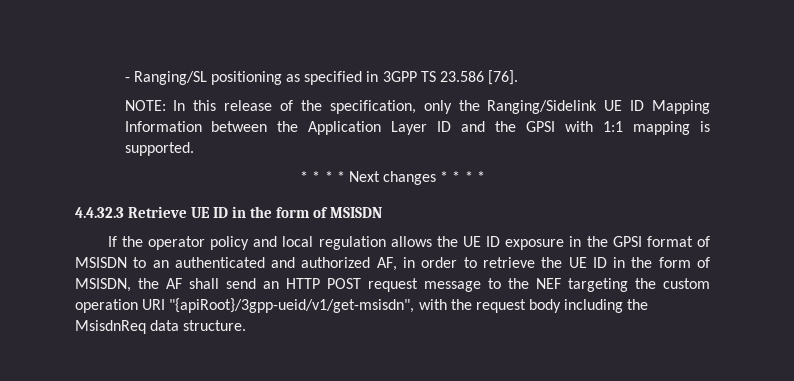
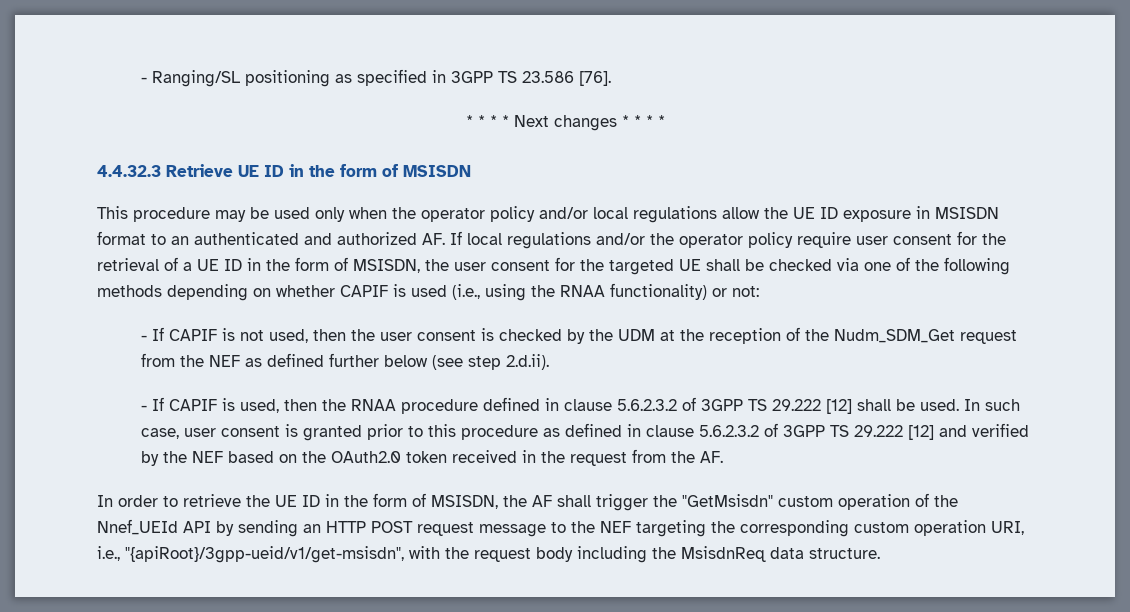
[124,100,710,114] [124,121,710,135] [124,142,194,156] // NOTE: In this release of the specification, only the Ranging/Sidelink UE ID Mapping Information between the Application Layer ID and the GPSI with 1:1 mapping is supported. -> (612, 78) none
[107,236,432,250] If the operator policy and local regulation allows -> [97,206,760,223] This procedure may be used only when the operator policy and/or local regulations allow
[586,236,710,247] [75,257,127,268] the GPSI format of MSISDN -> [935,207,999,219] [97,231,146,245] MSISDN format
[376,257,416,271] AF, in -> [422,231,1006,249] [97,257,1010,275] [97,283,759,301] [141,327,1018,344] [141,353,550,370] [141,397,1021,414] [141,423,1030,441] [141,449,724,466] [97,495,113,507] AF. If local regulations and/or the operator policy require user consent for the retrieval of a UE ID in the form of MSISDN, the user consent for the targeted UE shall be checked via one of the following methods depending on whether CAPIF is used (i.e., using the RNAA functionality) or not: // - If CAPIF is not used, then the user consent is checked by the UDM at the reception of the Nudm_SDM_Get request from the NEF as defined further below (see step 2.d.ii). // - If CAPIF is used, then the RNAA procedure defined in clause 5.6.2.3.2 of 3GPP TS 29.222 [12] shall be used. In such case, user consent is granted prior to this procedure as defined in clause 5.6.2.3.2 of 3GPP TS 29.222 [12] and verified by the NEF based on the OAuth2.0 token received in the request from the AF. // In
[226,278,256,289] send -> [596,493,958,511] [97,519,298,537] trigger the "GetMsisdn" custom operation of the Nnef_UEId API by sending
[663,278,710,289] [75,299,166,313] custom operation URI -> [740,520,1024,537] [97,546,120,561] corresponding custom operation URI, i.e.,

